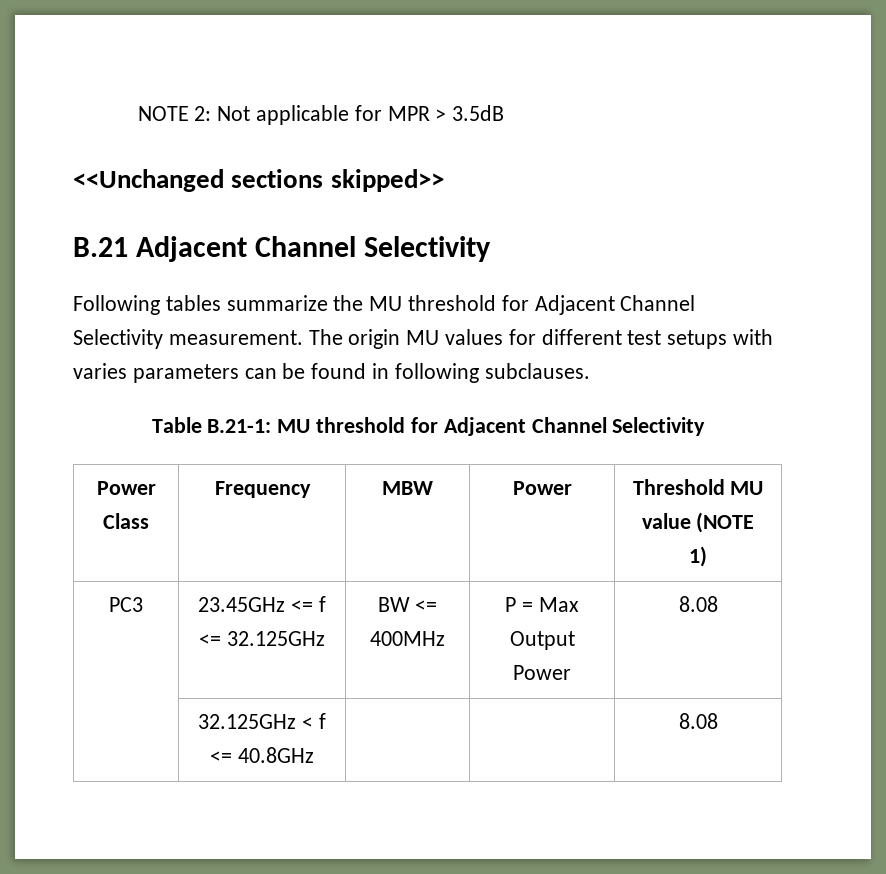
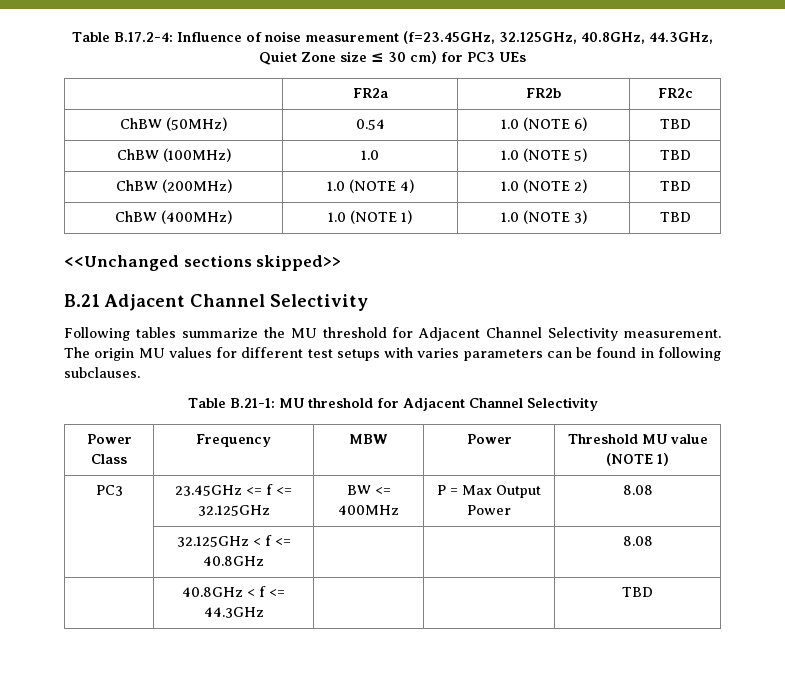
[137,105,505,125] NOTE 2: Not applicable for MPR > 3.5dB -> [72,31,713,44] [259,51,526,65] [352,88,388,98] [526,88,561,98] [657,88,693,98] [120,117,227,131] [355,119,385,130] [500,117,587,131] [659,119,691,129] [116,148,231,162] [360,150,379,160] [500,148,587,162] [659,150,691,160] [115,179,232,193] [326,179,414,193] [500,179,587,193] [659,181,691,191] [115,210,232,224] [328,210,412,224] [500,210,587,224] [659,212,691,222] Table B.17.2-4: Influence of noise measurement (f=23.45GHz, 32.125GHz, 40.8GHz, 44.3GHz, Quiet Zone size ≤ 30 cm) for PC3 UEs // | FR2a | FR2b | FR2c // ChBW (50MHz) | 0.54 | 1.0 (NOTE 6) | TBD // ChBW (100MHz) | 1.0 | 1.0 (NOTE 5) | TBD // ChBW (200MHz) | 1.0 (NOTE 4) | 1.0 (NOTE 2) | TBD // ChBW (400MHz) | 1.0 (NOTE 1) | 1.0 (NOTE 3) | TBD
(718, 721) none -> [182,586,285,597] [203,607,264,618] [622,587,653,597] // | 40.8GHz < f <= 44.3GHz | | | TBD

